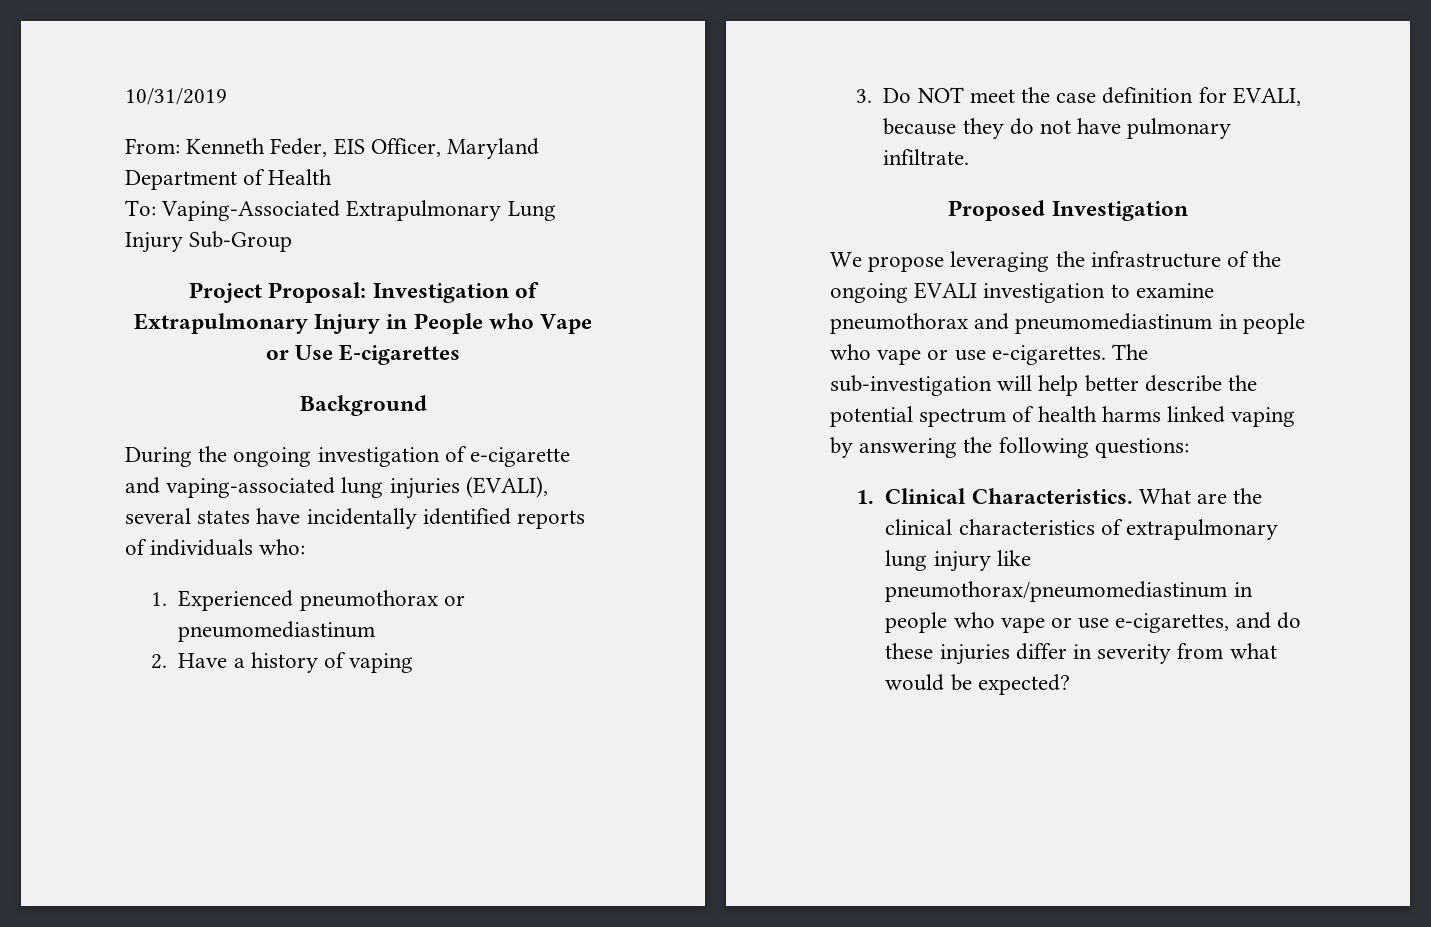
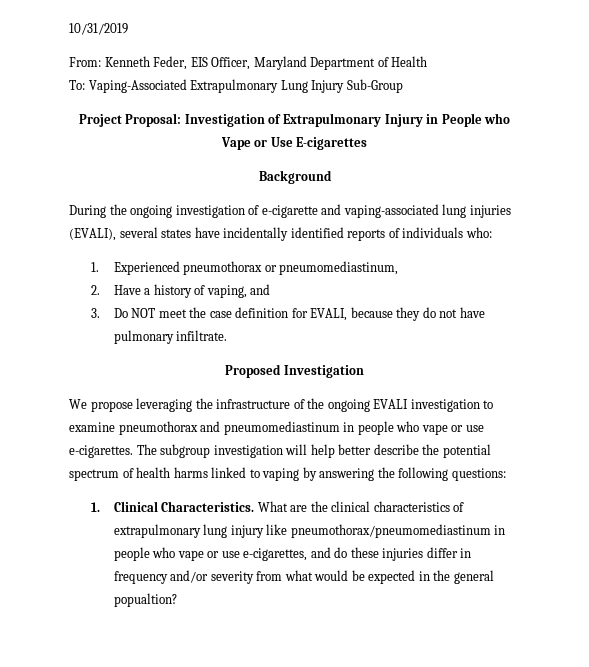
[178,621,376,642] pneumomediastinum -> [279,261,399,275] pneumomediastinum,
[349,653,414,673] vaping -> [206,284,271,298] vaping, and
[830,375,992,396] sub-investigation -> [160,444,283,458] subgroup investigation
(1226, 414) none -> [249,469,260,478] to
(1092, 651) none -> [113,570,209,584] frequency and/or
[977,674,1070,695] expected? -> [368,570,494,584] [113,593,177,607] expected in the general popualtion?

